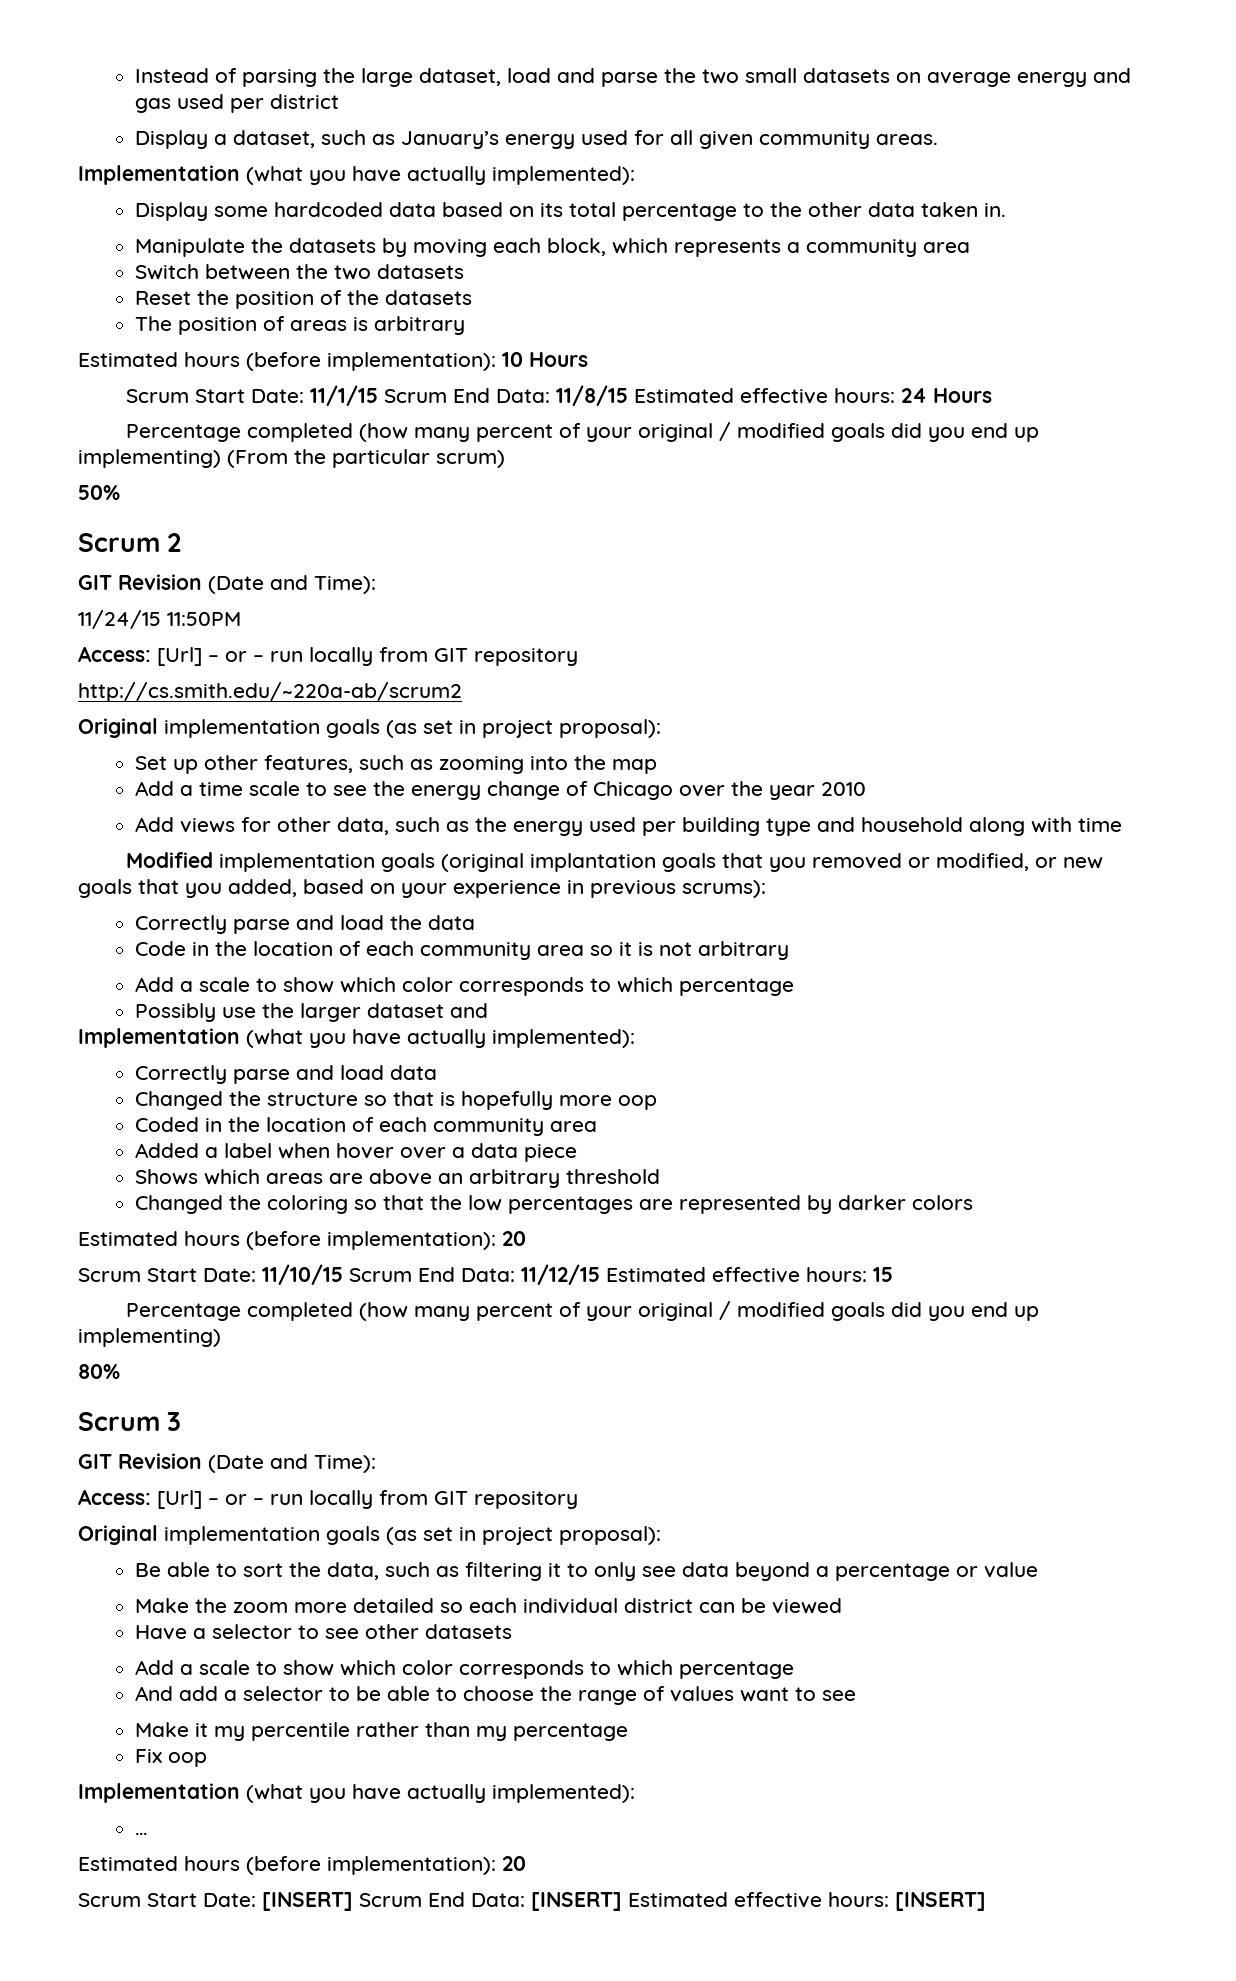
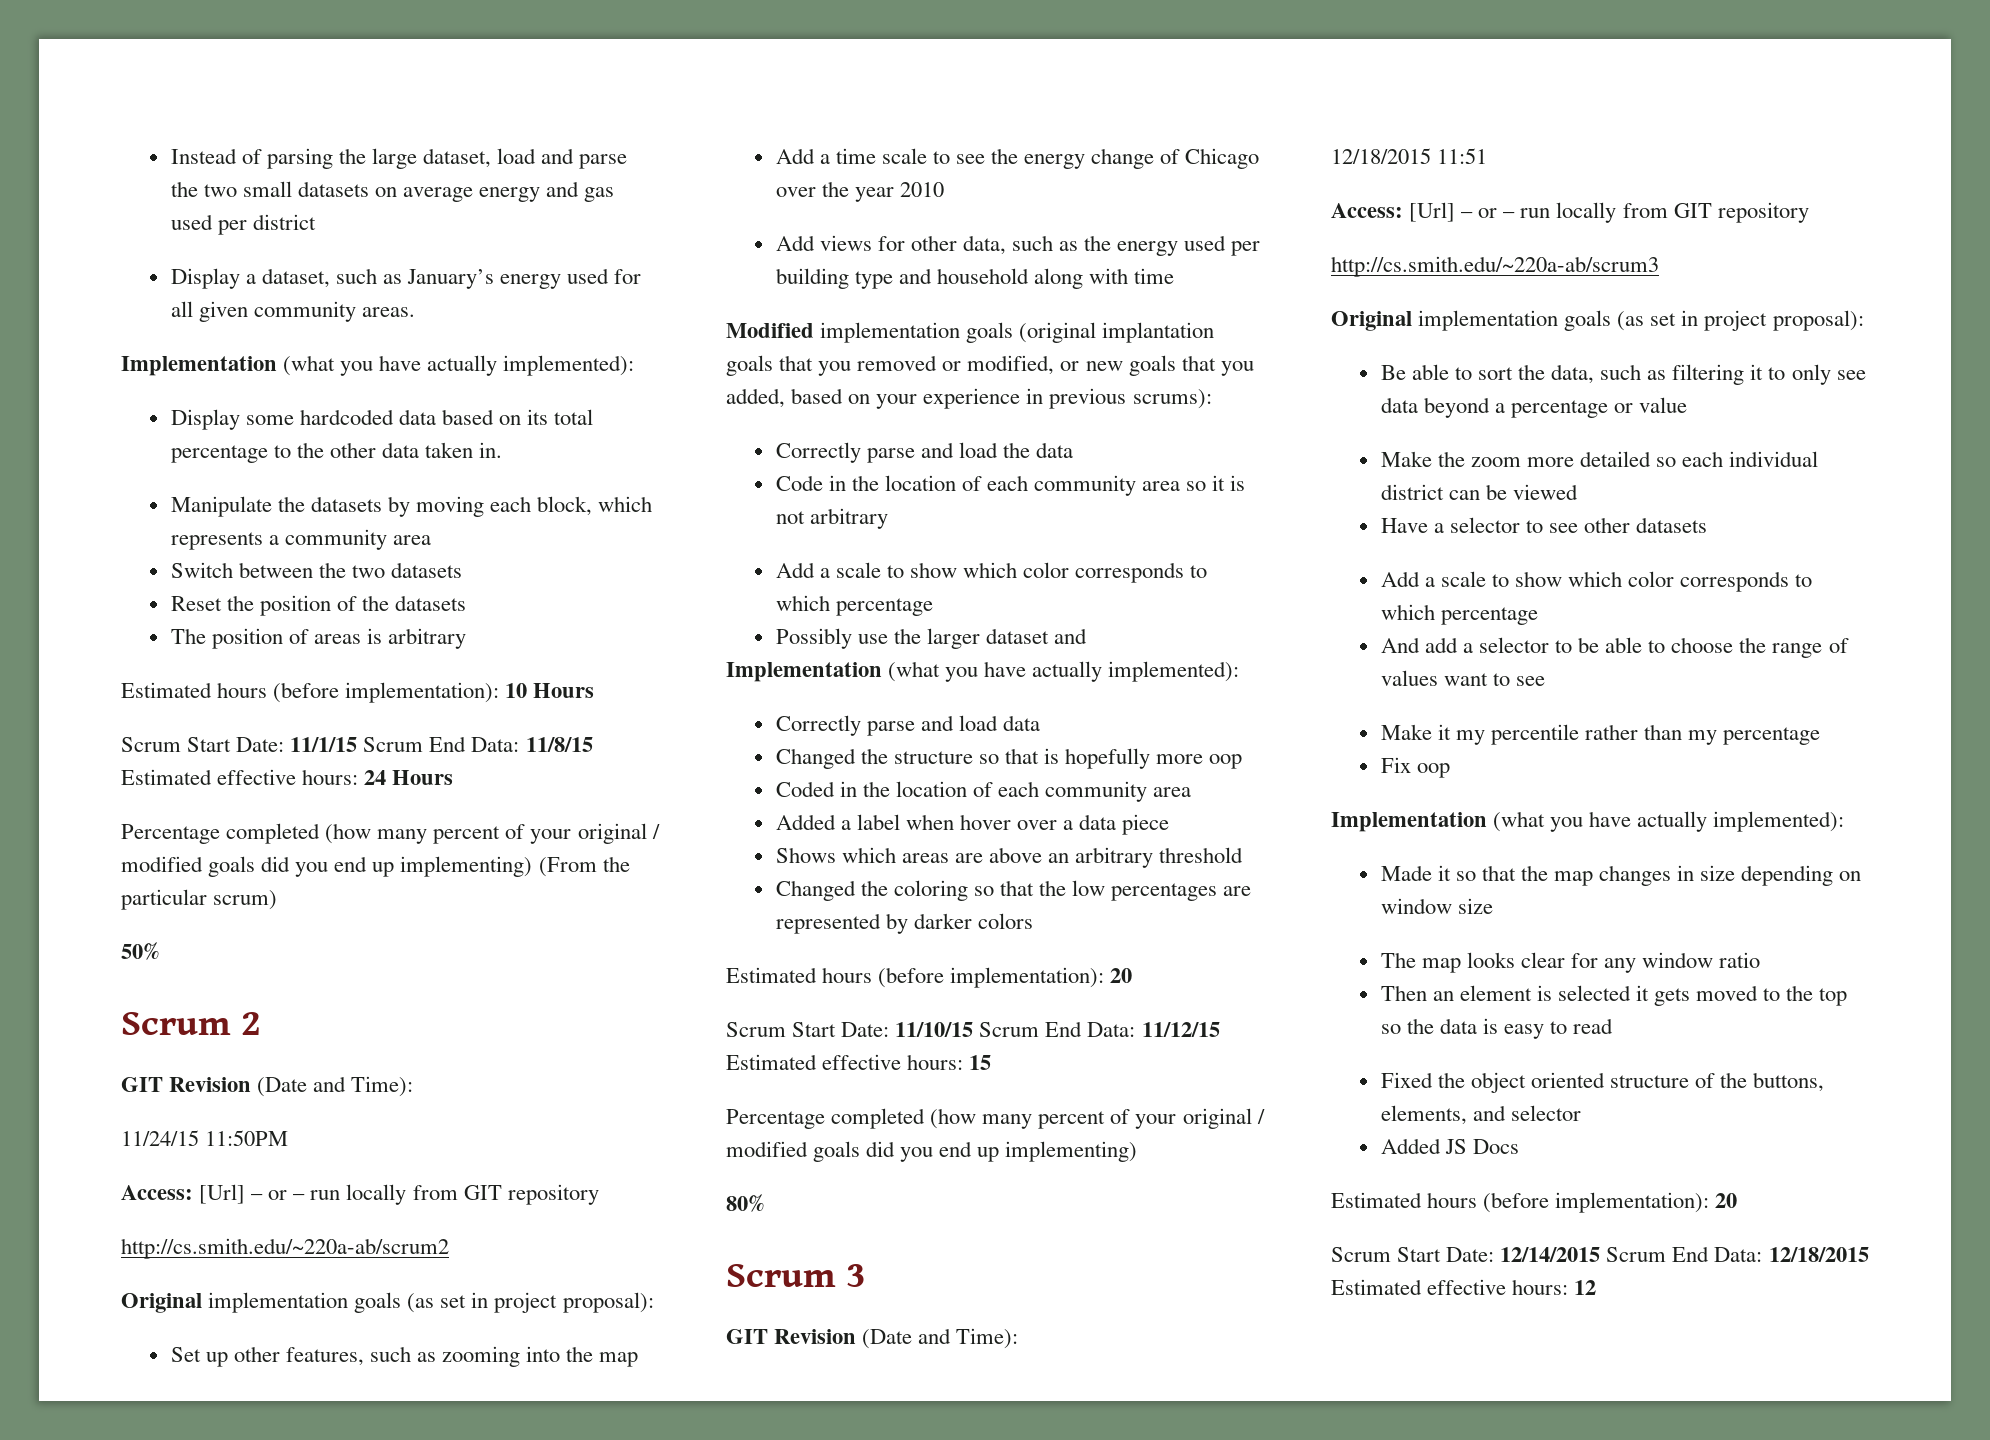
(376, 1464) none -> [1331,148,1488,164] // 12/18/2015 11:51
(578, 1500) none -> [1331,256,1659,277] // http://cs.smith.edu/~220a-ab/scrum3
[135,1832,149,1835] [78,1856,526,1875] [78,1892,986,1911] … // Estimated hours (before implementation): 20 // Scrum Start Date: [INSERT] Scrum End Data: [INSERT] Estimated effective hours: [INSERT] -> [1380,865,1862,886] [1380,898,1493,914] [1380,952,1761,973] [1380,985,1848,1006] [1380,1018,1614,1039] [1380,1072,1825,1093] [1380,1105,1581,1125] [1380,1138,1519,1154] [1331,1192,1738,1213] [1331,1246,1869,1262] [1331,1279,1597,1295] Made it so that the map changes in size depending on window size // The map looks clear for any window ratio // Then an element is selected it gets moved to the top so the data is easy to read // Fixed the object oriented structure of the buttons, elements, and selector // Added JS Docs // Estimated hours (before implementation): 20 // Scrum Start Date: 12/14/2015 Scrum End Data: 12/18/2015 Estimated effective hours: 12

